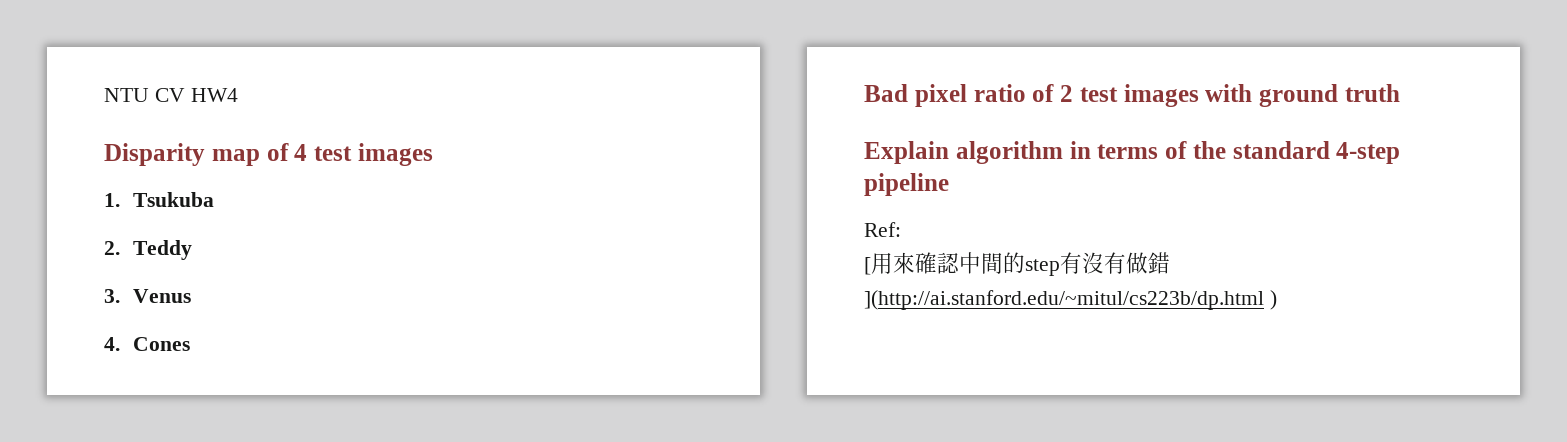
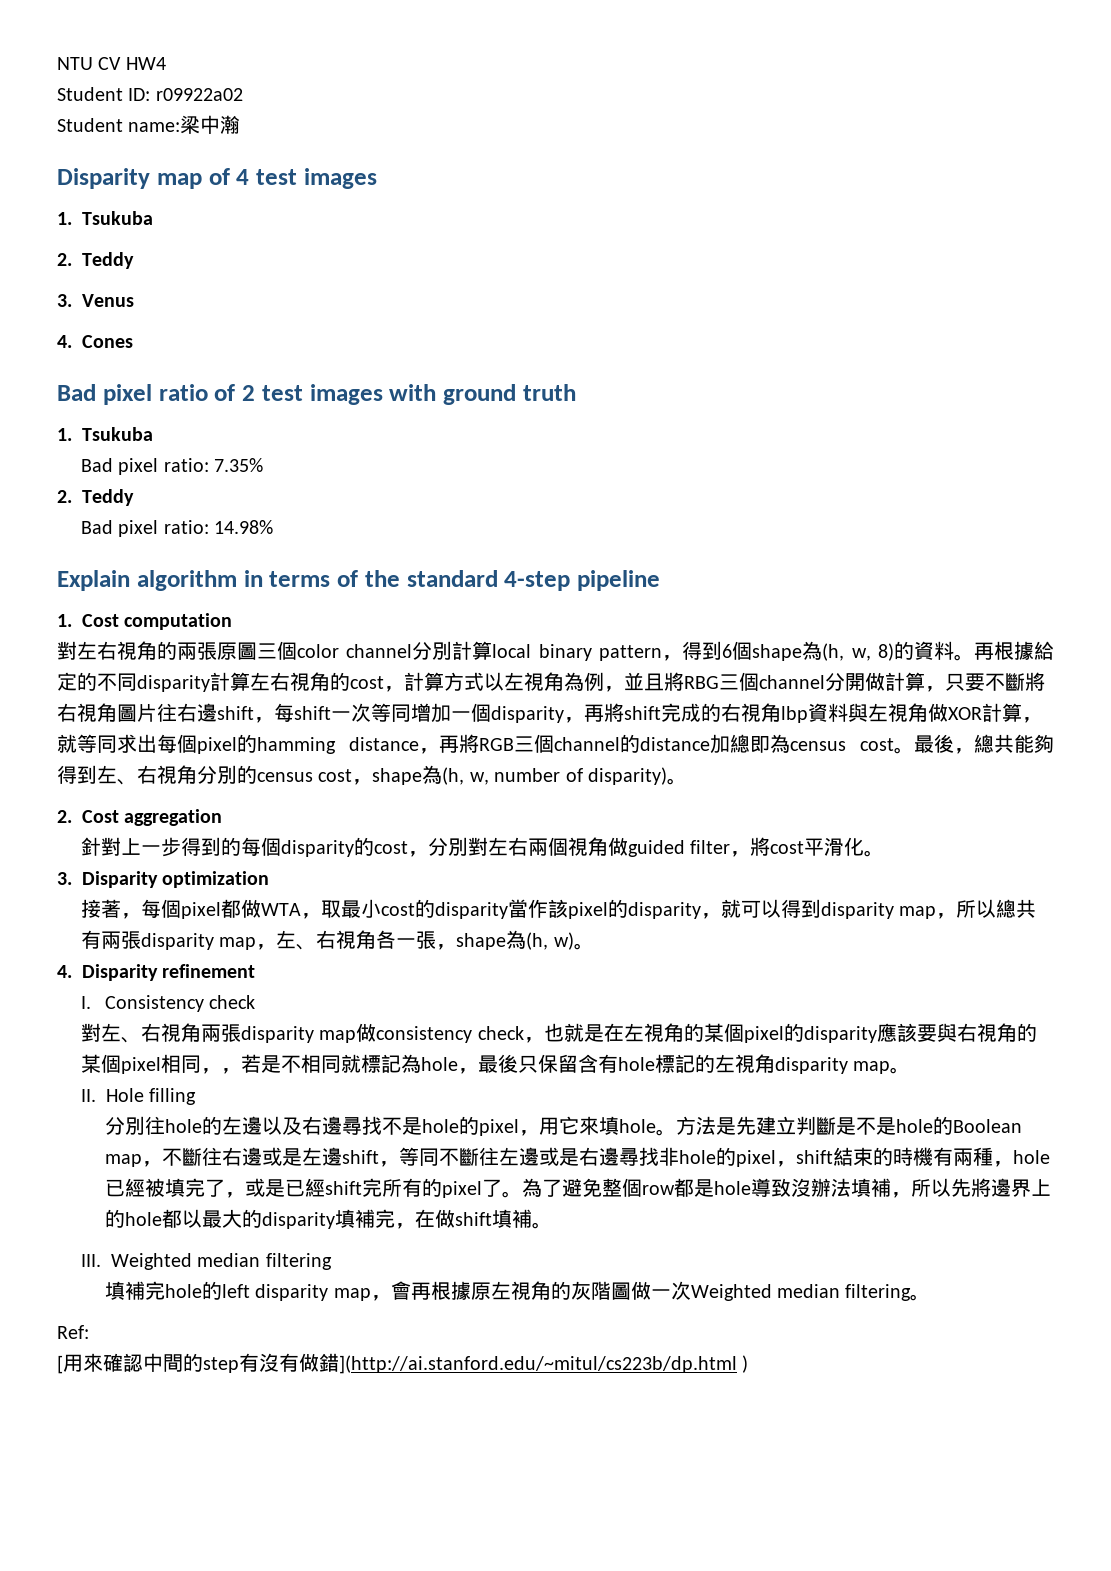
(238, 95) none -> [57,87,243,101] [57,115,241,134] // Student ID: r09922a02 // Student name:梁中瀚
(1400, 93) none -> [57,427,153,441] [80,458,264,475] [57,489,134,506] [80,520,274,537] // 1. Tsukuba // Bad pixel ratio: 7.35% // 2. Teddy // Bad pixel ratio: 14.98%
(949, 184) none -> [57,613,233,630] [57,641,1054,661] [57,672,1045,692] [57,703,1042,723] [57,734,1054,754] [57,765,687,785] [57,809,223,826] [80,837,885,857] [57,871,270,888] [80,899,1037,919] [80,930,594,950] [57,964,256,981] [80,995,256,1012] [80,1023,1037,1043] [80,1054,911,1074] [80,1088,197,1105] [104,1116,1022,1136] [104,1147,1050,1167] [104,1178,1051,1198] [104,1209,552,1229] [80,1253,332,1270] [104,1281,931,1301] // 1. Cost computation // 對左右視角的兩張原圖三個color channel分別計算local binary pattern，得到6個shape為(h, w, 8)的資料。再根據給定的不同disparity計算左右視角的cost，計算方式以左視角為例，並且將RBG三個channel分開做計算，只要不斷將右視角圖片往右邊shift，每shift一次等同增加一個disparity，再將shift完成的右視角lbp資料與左視角做XOR計算，就等同求出每個pixel的hamming distance，再將RGB三個channel的distance加總即為census cost。最後，總共能夠得到左、右視角分別的census cost，shape為(h, w, number of disparity)。 // 2. Cost aggregation // 針對上一步得到的每個disparity的cost，分別對左右兩個視角做guided filter，將cost平滑化。 // 3. Disparity optimization // 接著，每個pixel都做WTA，取最小cost的disparity當作該pixel的disparity，就可以得到disparity map，所以總共有兩張disparity map，左、右視角各一張，shape為(h, w)。 // 4. Disparity refinement // I. Consistency check // 對左、右視角兩張disparity map做consistency check，也就是在左視角的某個pixel的disparity應該要與右視角的某個pixel相同，，若是不相同就標記為hole，最後只保留含有hole標記的左視角disparity map。 // II. Hole filling // 分別往hole的左邊以及右邊尋找不是hole的pixel，用它來填hole。方法是先建立判斷是不是hole的Boolean map，不斷往右邊或是左邊shift，等同不斷往左邊或是右邊尋找非hole的pixel，shift結束的時機有兩種，hole已經被填完了，或是已經shift完所有的pixel了。為了避免整個row都是hole導致沒辦法填補，所以先將邊界上的hole都以最大的disparity填補完，在做shift填補。 // III. Weighted median filtering // 填補完hole的left disparity map，會再根據原左視角的灰階圖做一次Weighted median filtering。

